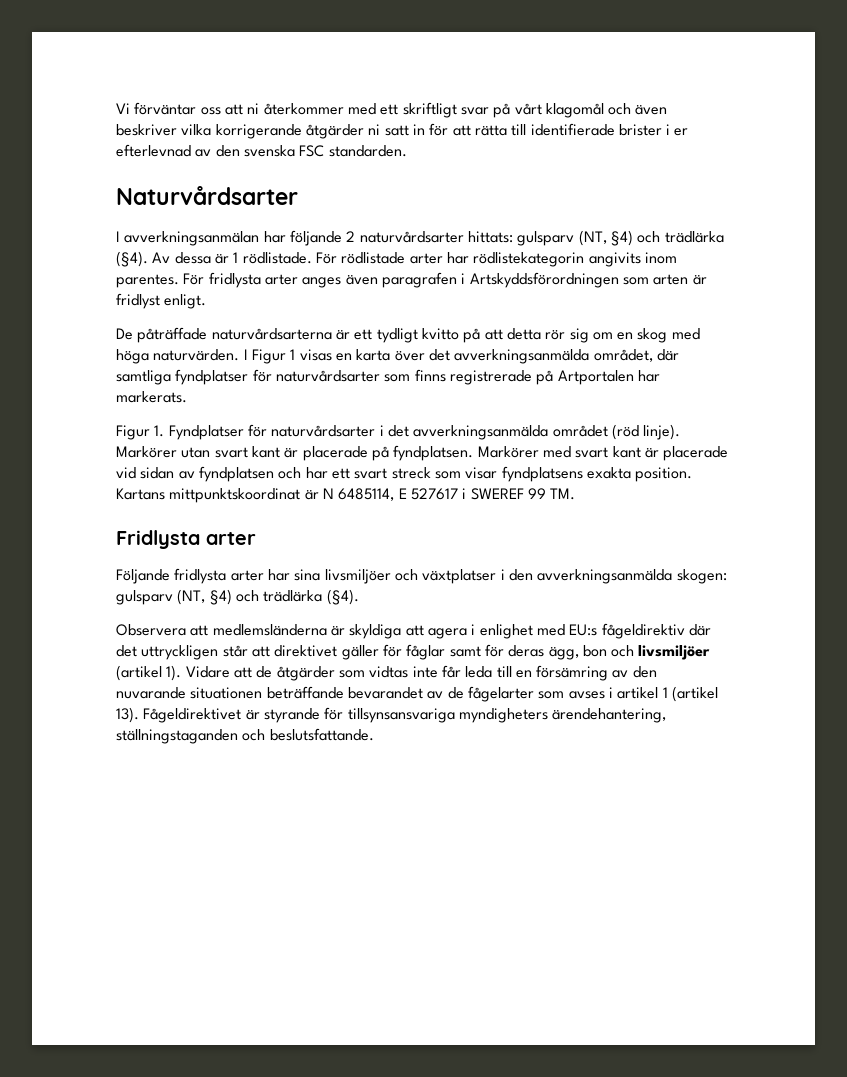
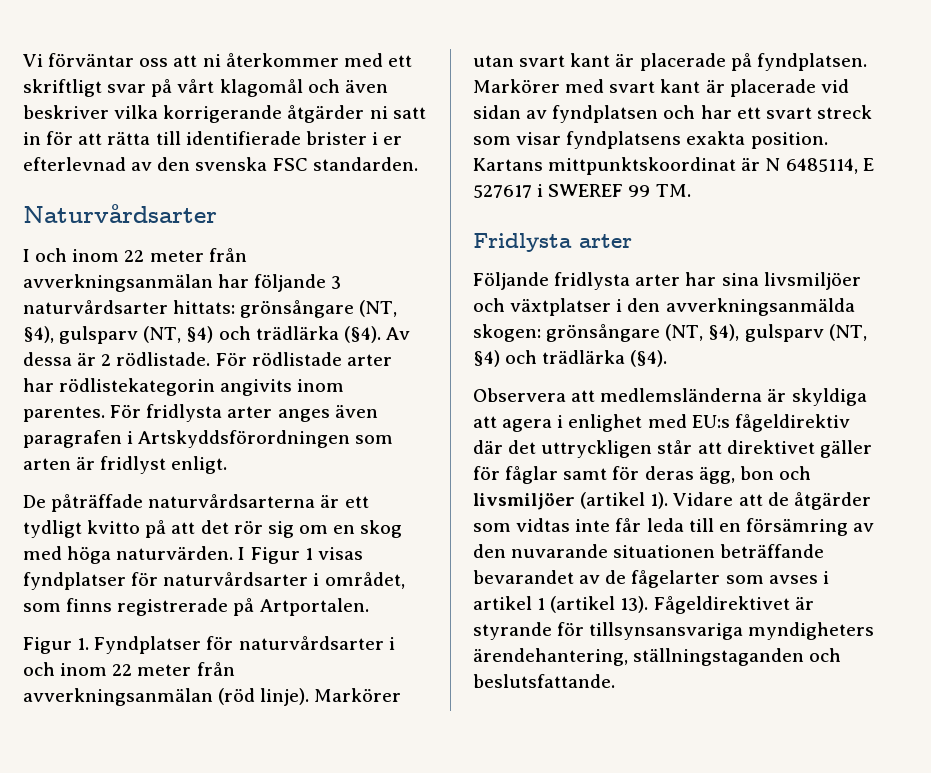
(120, 236) none -> [35,248,247,262] och inom 22 meter från
[346,231,356,242] 2 -> [331,276,342,289] 3
(513, 237) none -> [240,300,398,318] [23,326,54,343] grönsångare (NT, §4),
[233,252,239,263] 1 -> [101,354,112,366] 2
[506,328,541,340] detta -> [200,520,229,534] det
[335,349,679,364] [116,370,171,385] en karta över det avverkningsanmälda området, där samtliga -> (363, 553) none
(380, 376) none -> [313,572,405,589] i området,
[557,370,660,385] [116,391,187,403] Artportalen har markerats. -> [259,598,369,616] Artportalen.
[387,425,608,440] det avverkningsanmälda området -> [23,662,235,676] [23,688,213,706] och inom 22 meter från avverkningsanmälan
(727, 576) none -> [546,324,740,342] grönsångare (NT, §4),

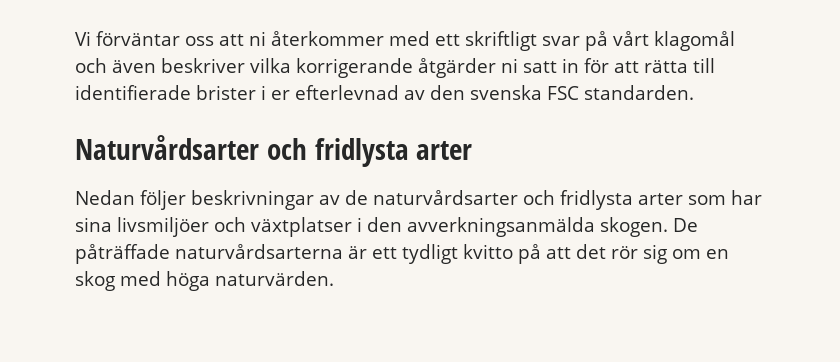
[23,248,247,262] [23,274,342,292] [23,300,398,318] [23,326,410,344] [23,352,392,366] [23,378,345,396] [23,404,378,422] [23,430,394,448] [23,456,228,474] // I och inom 22 meter från avverkningsanmälan har följande 3 naturvårdsarter hittats: grönsångare (NT, §4), gulsparv (NT, §4) och trädlärka (§4). Av dessa är 2 rödlistade. För rödlistade arter har rödlistekategorin angivits inom parentes. För fridlysta arter anges även paragrafen i Artskyddsförordningen som arten är fridlyst enligt. // -> [266,138,473,167] [75,190,762,210] [75,217,668,237] och fridlysta arter // Nedan följer beskrivningar av de naturvårdsarter och fridlysta arter som har sina livsmiljöer och växtplatser i den avverkningsanmälda skogen.
[238,547,363,564] [23,572,405,590] [23,598,369,616] [23,636,395,654] [23,662,235,676] [23,688,402,706] [473,53,867,71] [473,79,849,97] [473,105,872,123] [473,131,828,149] [473,157,874,175] [473,184,691,198] [473,233,632,252] [473,272,861,290] [473,298,855,316] [473,324,867,342] [473,350,668,367] [473,388,867,406] [473,414,850,432] [473,440,872,458] [473,466,811,484] [473,492,871,510] [473,518,875,536] [473,544,825,558] [473,570,829,588] [473,596,814,614] [473,622,875,640] [473,648,842,666] [473,674,615,688] I Figur 1 visas fyndplatser för naturvårdsarter i området, som finns registrerade på Artportalen. // Figur 1. Fyndplatser för naturvårdsarter i och inom 22 meter från avverkningsanmälan (röd linje). Markörer utan svart kant är placerade på fyndplatsen. Markörer med svart kant är placerade vid sidan av fyndplatsen och har ett svart streck som visar fyndplatsens exakta position. Kartans mittpunktskoordinat är N 6485114, E 527617 i SWEREF 99 TM. // Fridlysta arter // Följande fridlysta arter har sina livsmiljöer och växtplatser i den avverkningsanmälda skogen: grönsångare (NT, §4), gulsparv (NT, §4) och trädlärka (§4). // Observera att medlemsländerna är skyldiga att agera i enlighet med EU:s fågeldirektiv där det uttryckligen står att direktivet gäller för fåglar samt för deras ägg, bon och livsmiljöer (artikel 1). Vidare att de åtgärder som vidtas inte får leda till en försämring av den nuvarande situationen beträffande bevarandet av de fågelarter som avses i artikel 1 (artikel 13). Fågeldirektivet är styrande för tillsynsansvariga myndigheters ärendehantering, ställningstaganden och beslutsfattande. -> (334, 278) none

